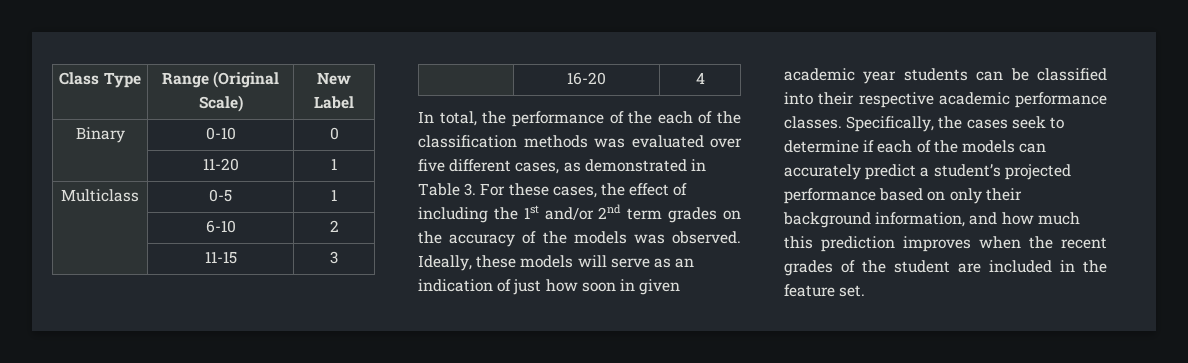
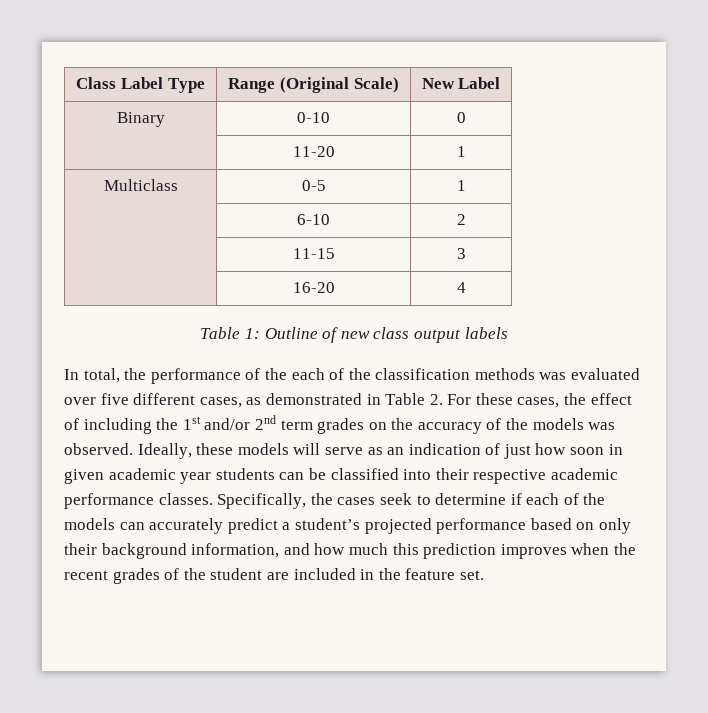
(100, 78) none -> [121,77,163,89] Label
(705, 78) none -> [200,327,508,343] // Table 1: Outline of new class output labels
[464,183,477,196] 3. -> [429,394,443,405] 2.

